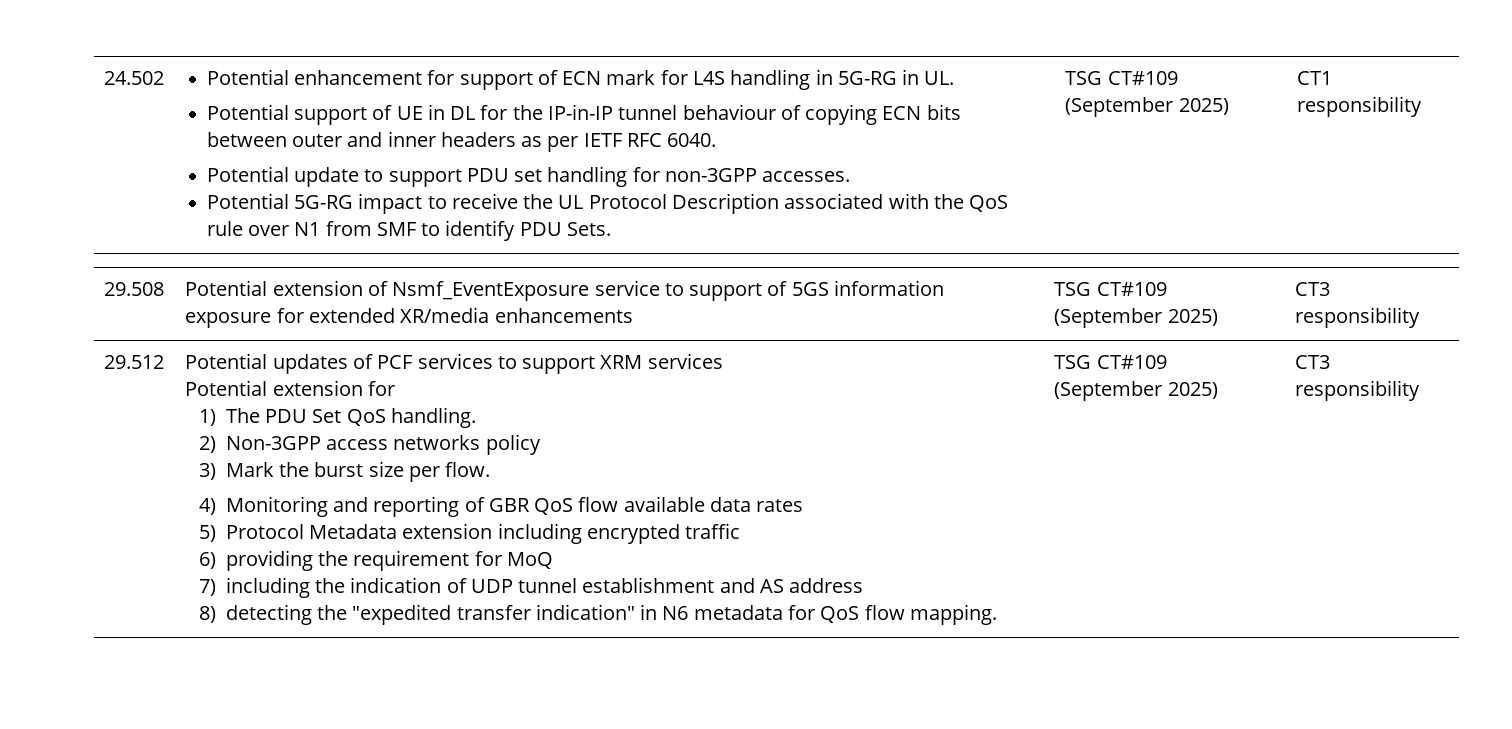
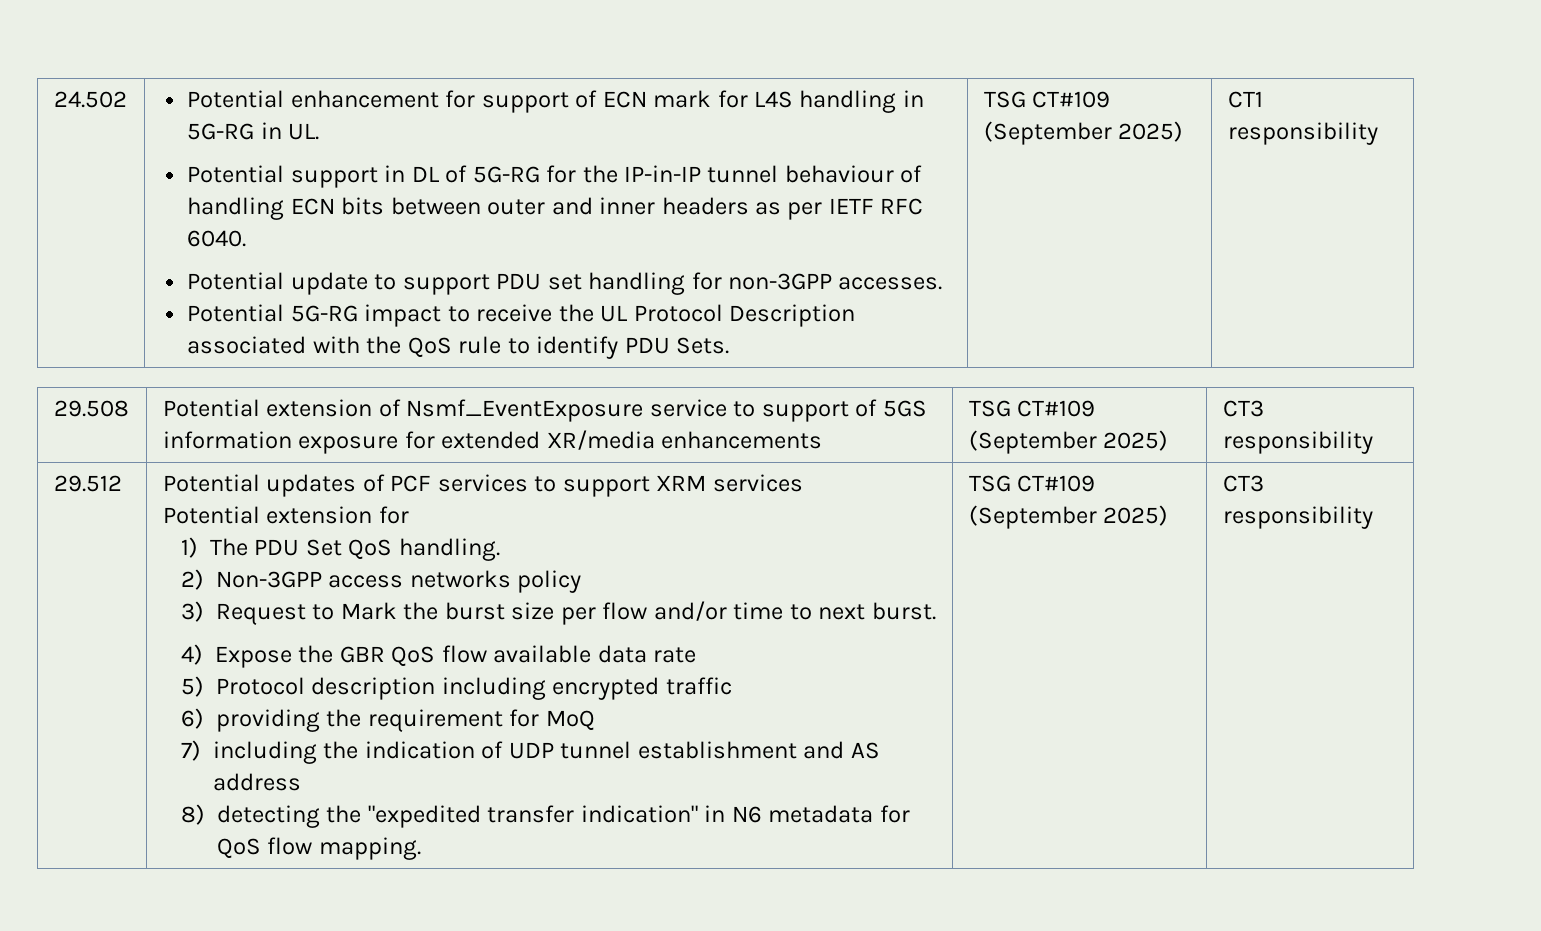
[372,104,476,120] of UE in DL -> [384,165,540,183] in DL of 5G-RG
[805,104,878,125] copying -> [187,197,285,220] handling
[248,221,416,236] over N1 from SMF -> (502, 345) none
(217, 471) none -> [215,603,335,625] Request to
[445,462,491,477] [199,496,485,517] flow. // 4) Monitoring and reporting of -> [602,601,936,621] [180,644,334,668] flow and/or time to next burst. // 4) Expose the
[756,499,804,512] rates -> [653,647,697,663] rate
[309,523,493,539] Metadata extension -> [311,677,436,700] description

